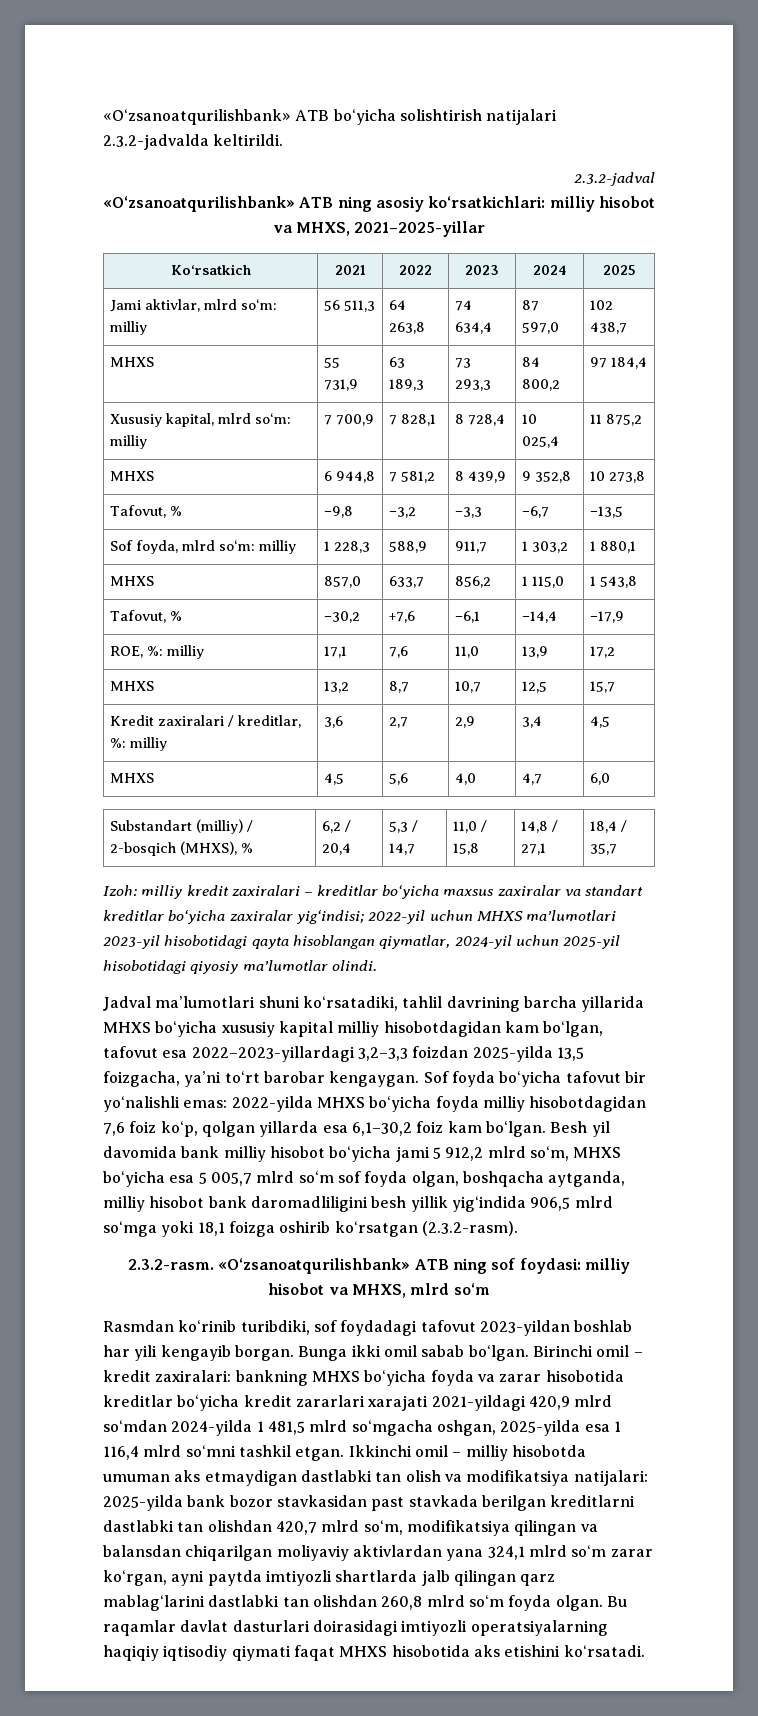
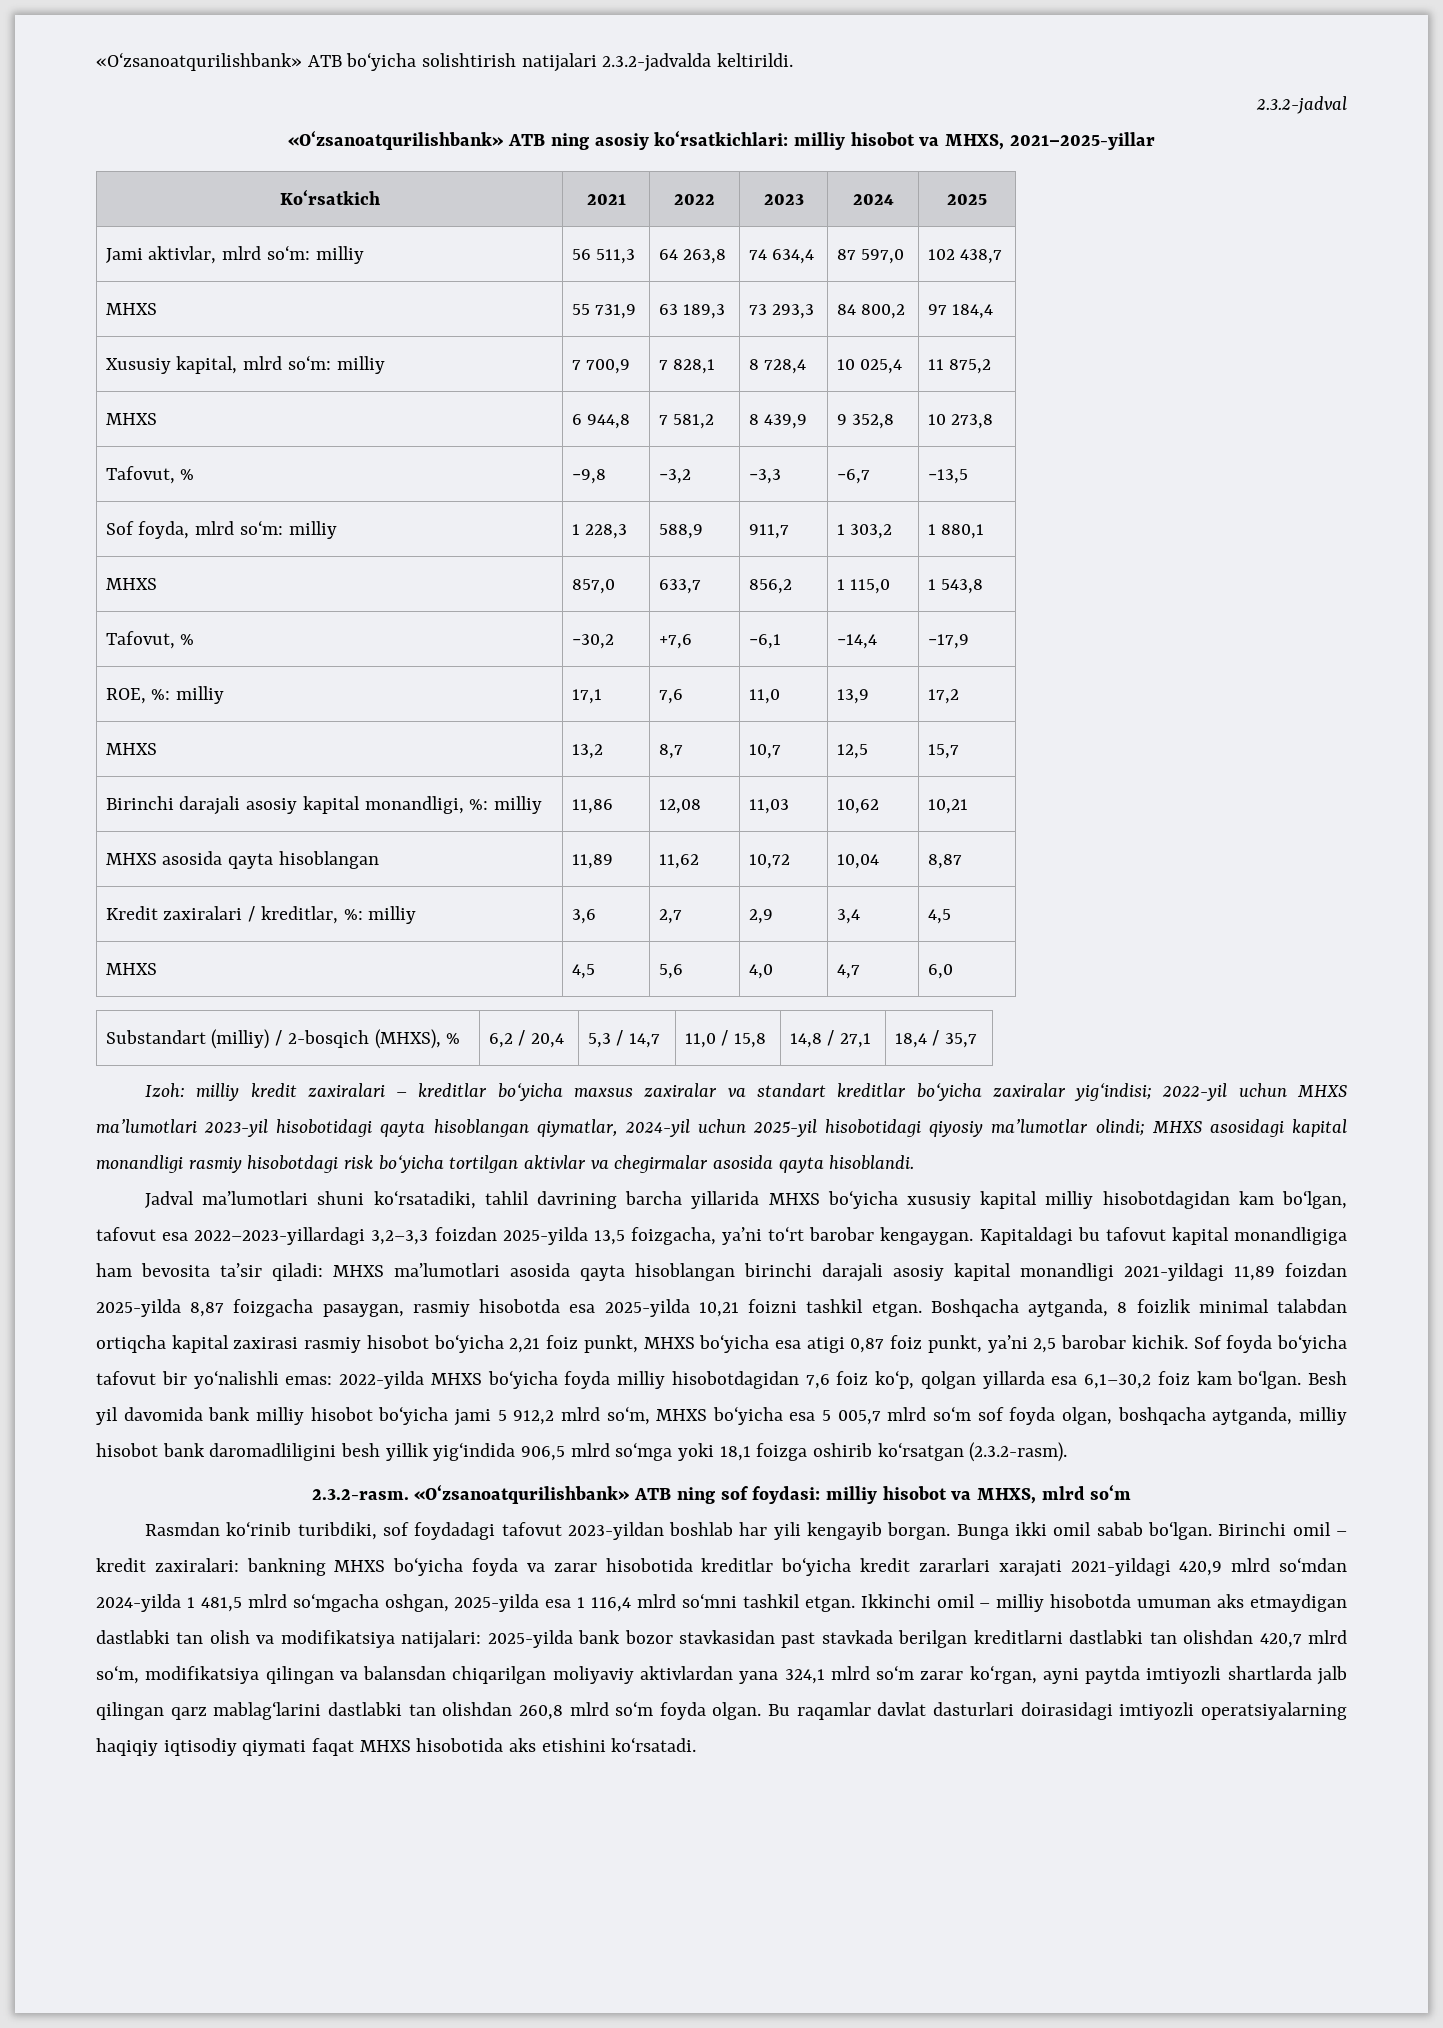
(615, 687) none -> [105,796,542,815] [571,799,613,814] [658,799,701,814] [748,799,789,814] [836,799,879,814] [927,799,968,814] [105,851,379,869] [571,854,613,869] [658,854,699,869] [748,854,790,869] [836,854,879,869] [927,854,962,869] // Birinchi darajali asosiy kapital monandligi, %: milliy | 11,86 | 12,08 | 11,03 | 10,62 | 10,21 // MHXS asosida qayta hisoblangan | 11,89 | 11,62 | 10,72 | 10,04 | 8,87
[331,960,377,971] olindi. -> [1095,1119,1348,1137] [96,1155,915,1173] olindi; MHXS asosidagi kapital monandligi rasmiy hisobotdagi risk bo‘yicha tortilgan aktivlar va chegirmalar asosida qayta hisoblandi.
(420, 1079) none -> [979,1227,1347,1245] [96,1263,1347,1282] [96,1299,1348,1317] [96,1334,1188,1353] Kapitaldagi bu tafovut kapital monandligiga ham bevosita ta’sir qiladi: MHXS ma’lumotlari asosida qayta hisoblangan birinchi darajali asosiy kapital monandligi 2021-yildagi 11,89 foizdan 2025-yilda 8,87 foizgacha pasaygan, rasmiy hisobotda esa 2025-yilda 10,21 foizni tashkil etgan. Boshqacha aytganda, 8 foizlik minimal talabdan ortiqcha kapital zaxirasi rasmiy hisobot bo‘yicha 2,21 foiz punkt, MHXS bo‘yicha esa atigi 0,87 foiz punkt, ya’ni 2,5 barobar kichik.

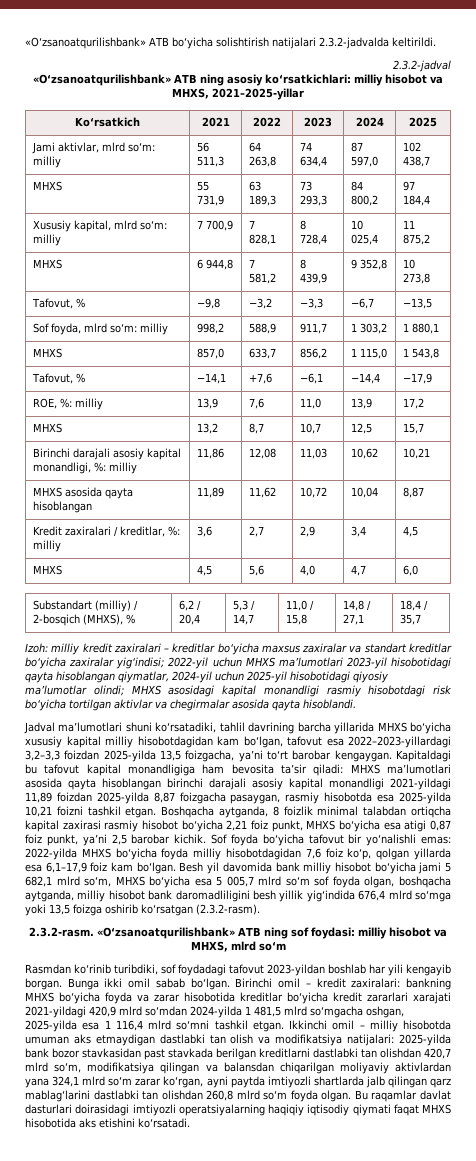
[571,524,628,539] 1 228,3 -> [197,323,225,334] 998,2
[571,634,614,649] −30,2 -> [197,373,227,384] −14,1
[571,689,602,704] 17,1 -> [197,398,219,409] 13,9
[1084,1374,1151,1389] 6,1–30,2 -> [45,862,87,873] 6,1–17,9
[513,1410,555,1425] 912,2 -> [25,876,52,887] 682,1
[521,1446,566,1461] 906,5 -> [358,890,386,901] 676,4
[719,1446,751,1461] 18,1 -> [49,904,70,915] 13,5

